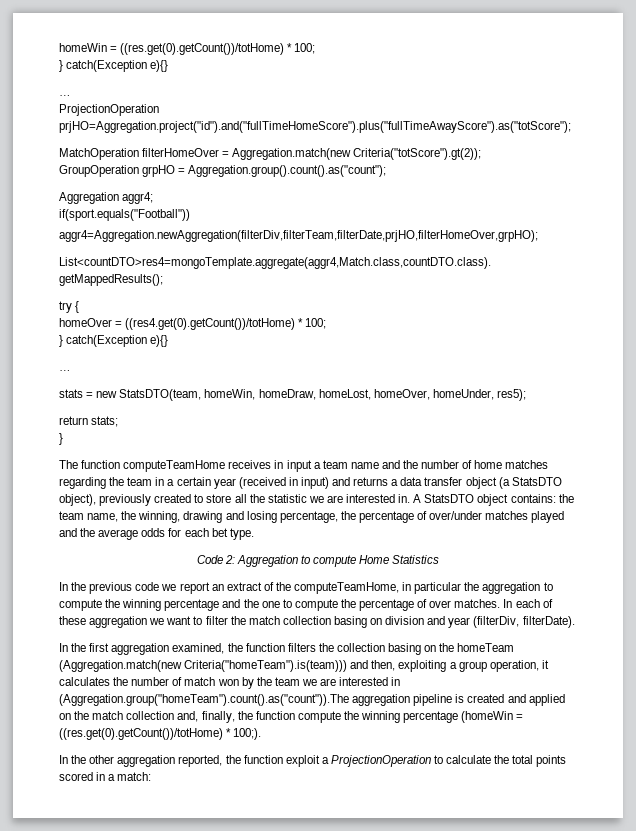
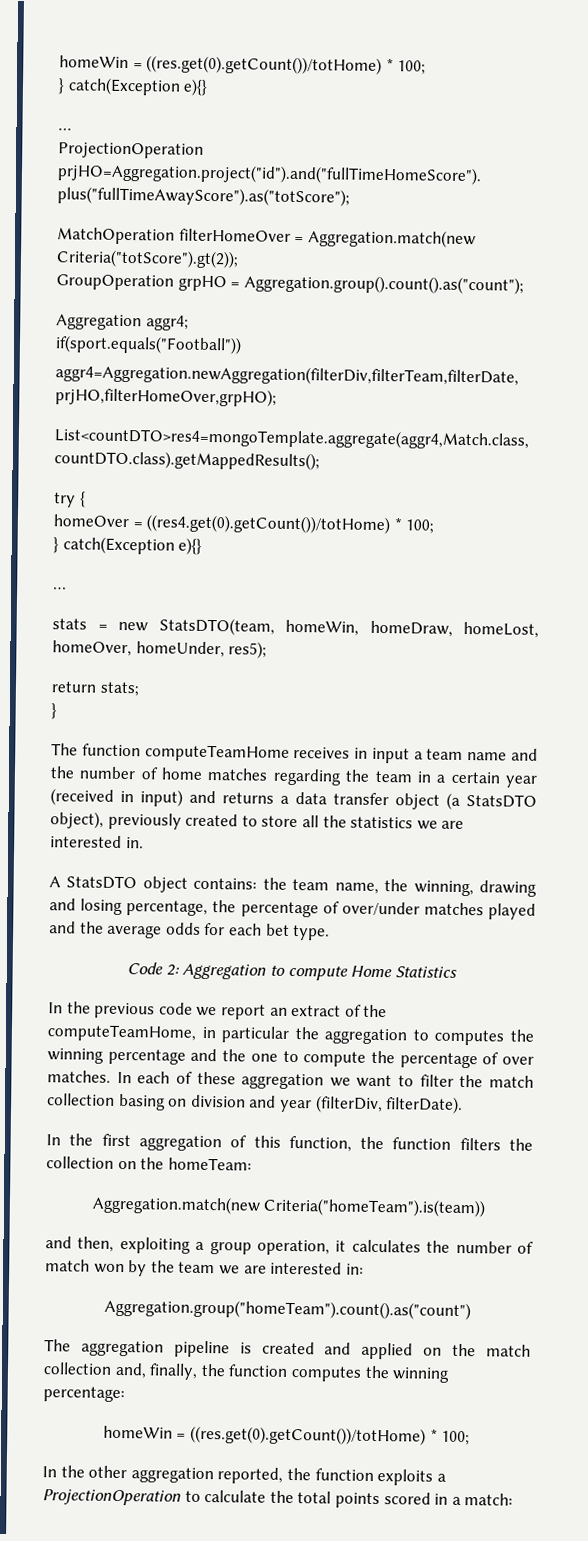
[267,494,307,503] statistic -> [350,816,414,829] statistics
(411, 498) none -> (144, 843) //
[59,599,102,611] compute -> [434,1029,505,1046] computes
[172,643,225,654] examined, -> [230,1135,352,1152] of this function,
[388,643,515,655] [59,660,348,672] basing on the homeTeam (Aggregation.match(new Criteria("homeTeam").is(team))) -> [117,1157,252,1171] [91,1195,486,1218] on the homeTeam: // Aggregation.match(new Criteria("homeTeam").is(team)) //
[391,677,401,686] [59,694,349,706] in (Aggregation.group("homeTeam").count().as("count")).The -> [345,1263,364,1275] [104,1298,471,1321] [44,1339,71,1352] in: // Aggregation.group("homeTeam").count().as("count") // The
[297,711,524,723] [59,728,262,740] compute the winning percentage (homeWin = ((res.get(0).getCount())/totHome) * 100;). -> [290,1365,451,1383] [43,1386,125,1403] [102,1425,471,1446] computes the winning percentage: // homeWin = ((res.get(0).getCount())/totHome) * 100;
[285,755,320,767] exploit -> [377,1469,434,1486] exploits

